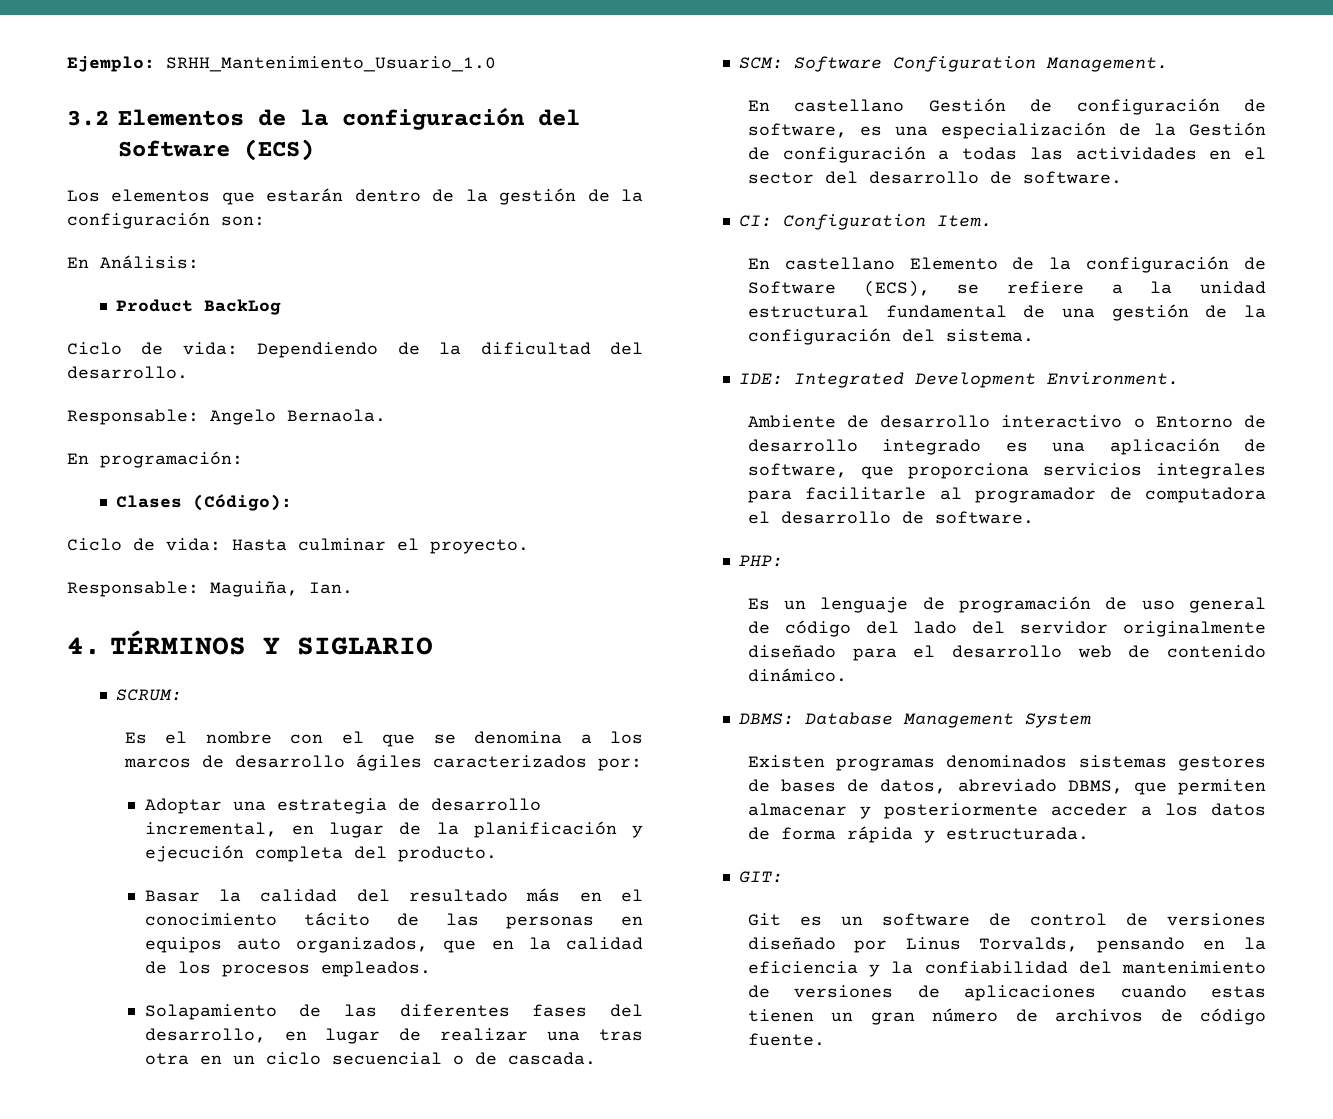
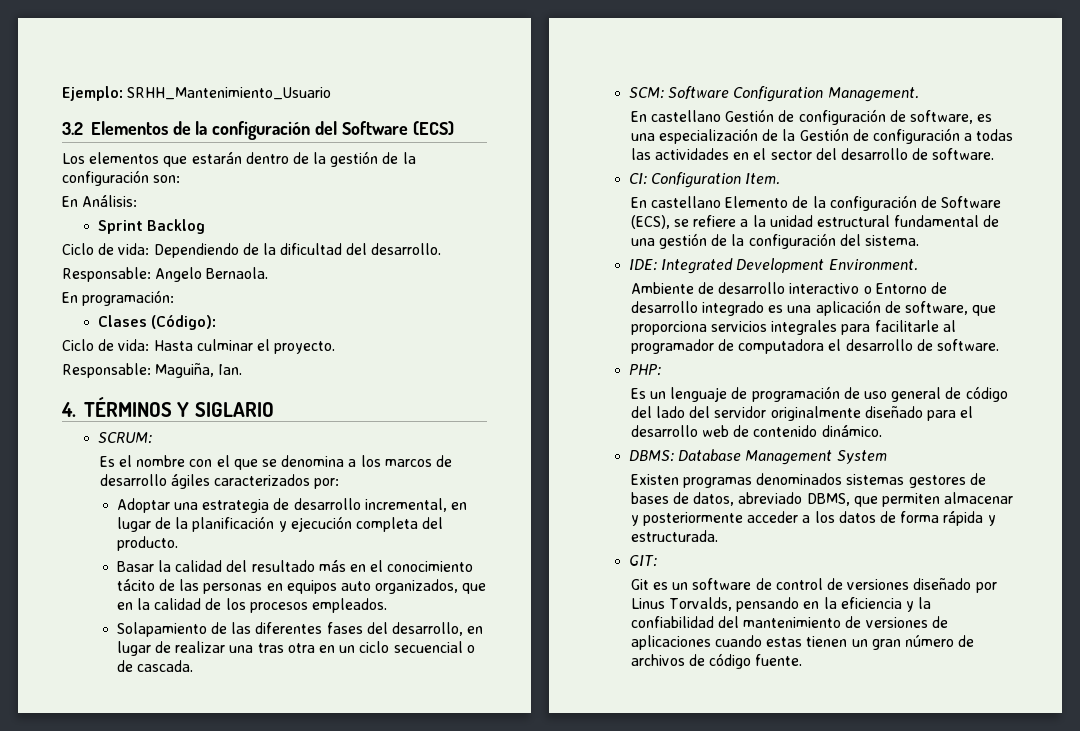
[166,56,496,72] SRHH_Mantenimiento_Usuario_1.0 -> [127,87,332,100] SRHH_Mantenimiento_Usuario
[115,299,281,315] Product BackLog -> [97,219,206,234] Sprint Backlog

